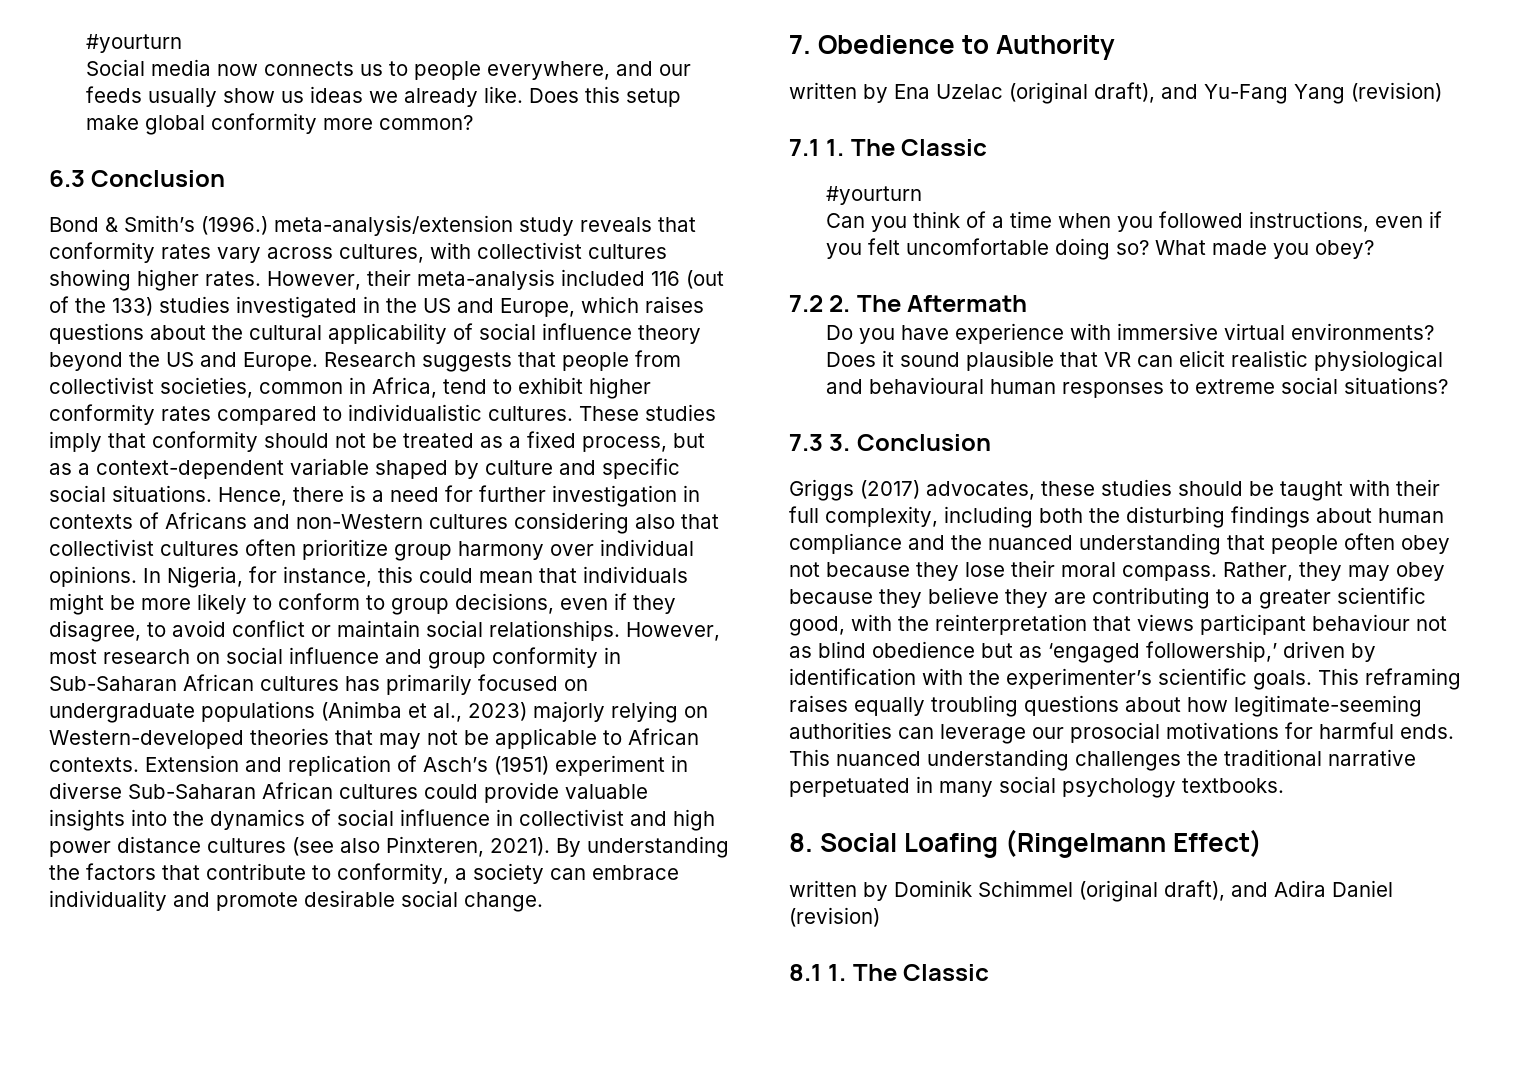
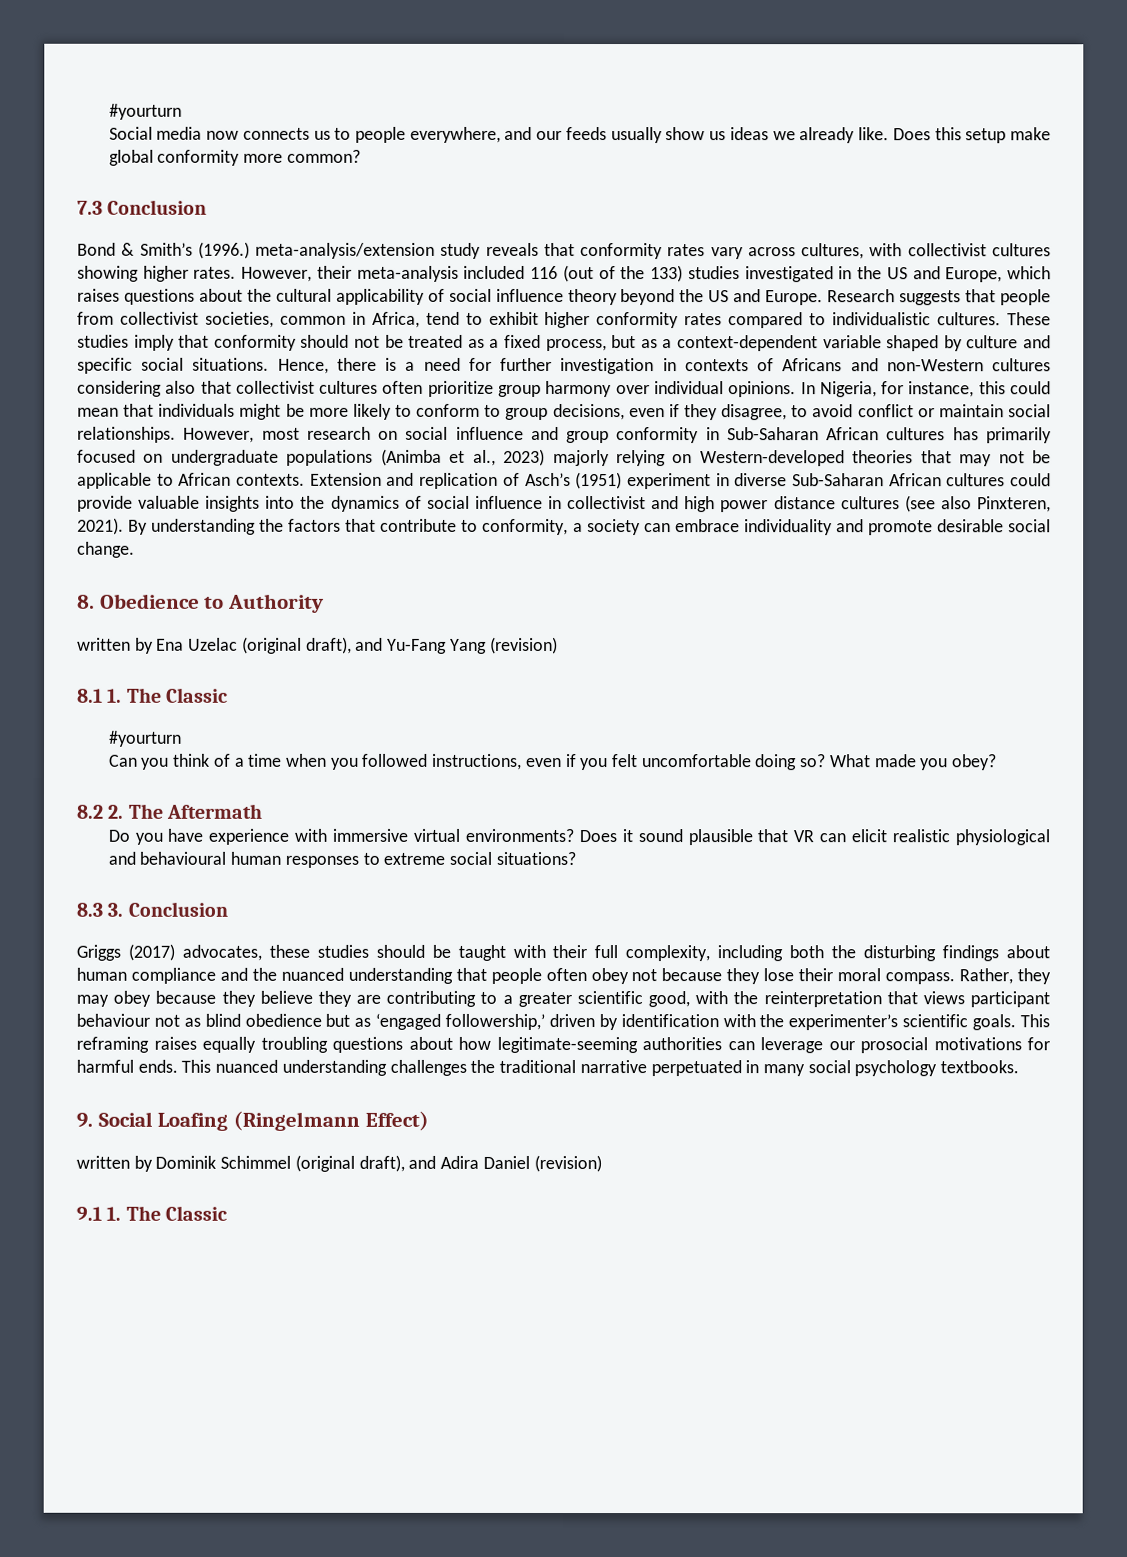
[49,170,85,187] 6.3 -> [77,200,103,215] 7.3
[789,35,811,54] 7. -> [77,594,95,609] 8.
[789,139,820,156] 7.1 -> [77,688,103,703] 8.1
[789,295,823,312] 7.2 -> [76,804,103,819] 8.2
[789,434,823,451] 7.3 -> [76,902,103,917] 8.3
[789,833,813,852] 8. -> [76,1112,93,1128] 9.
[789,964,822,981] 8.1 -> [76,1206,102,1221] 9.1

